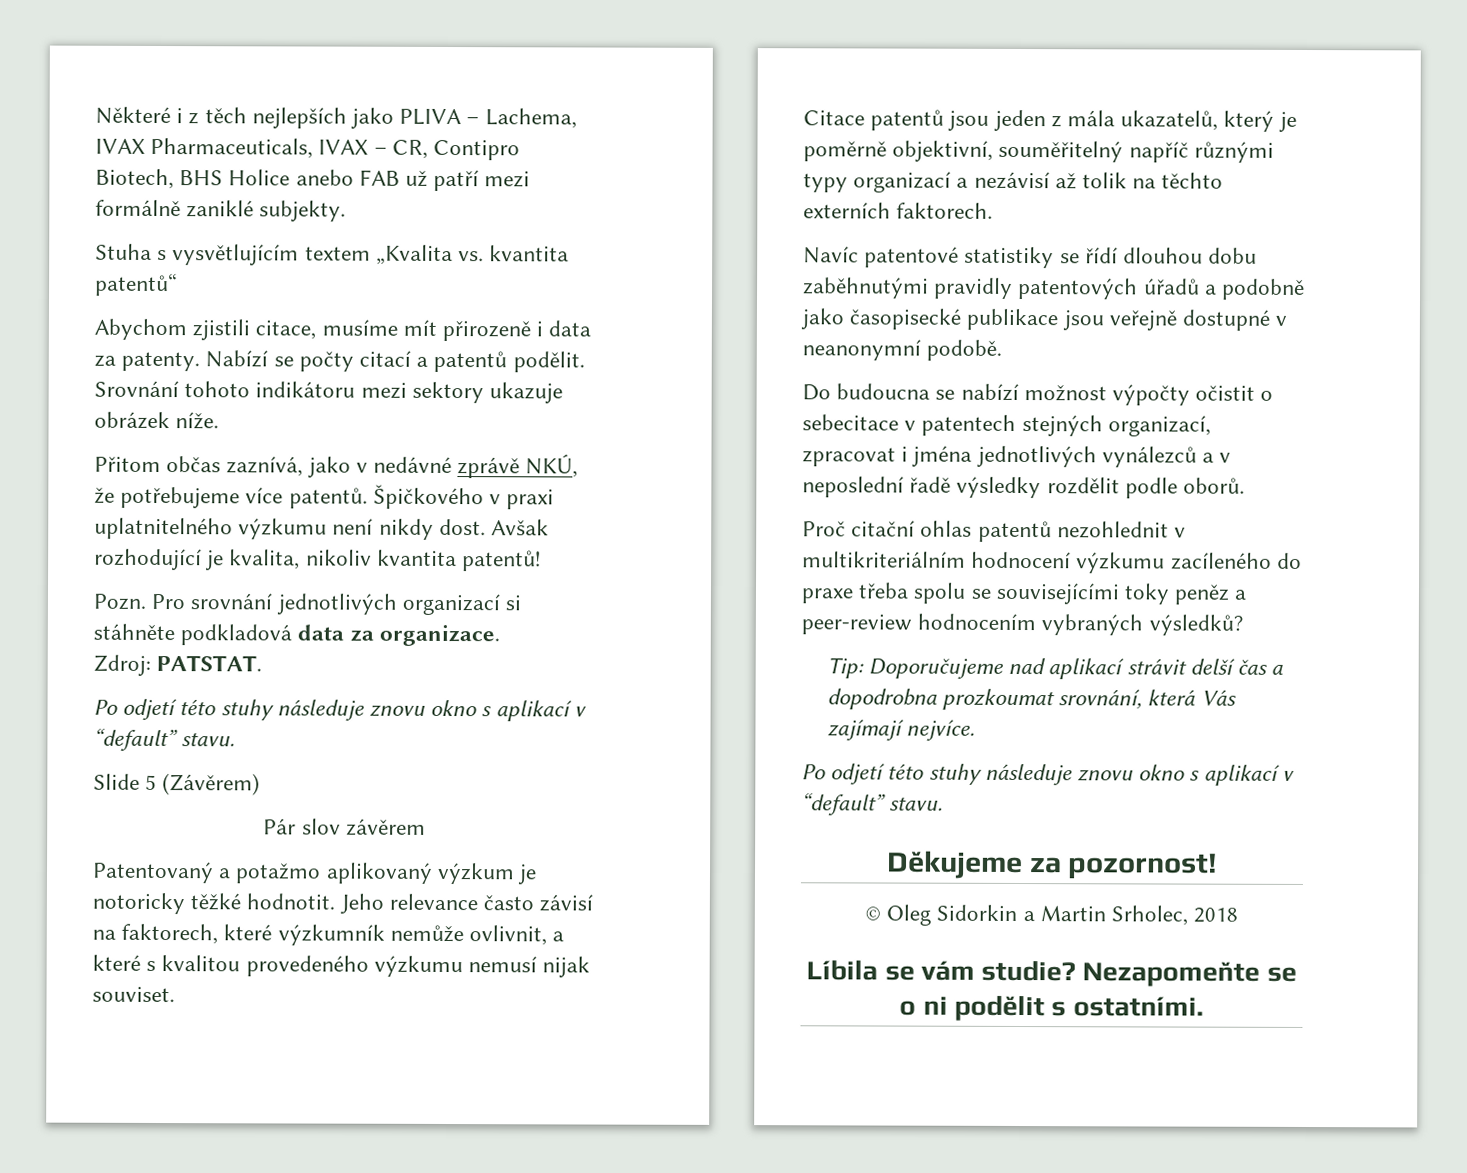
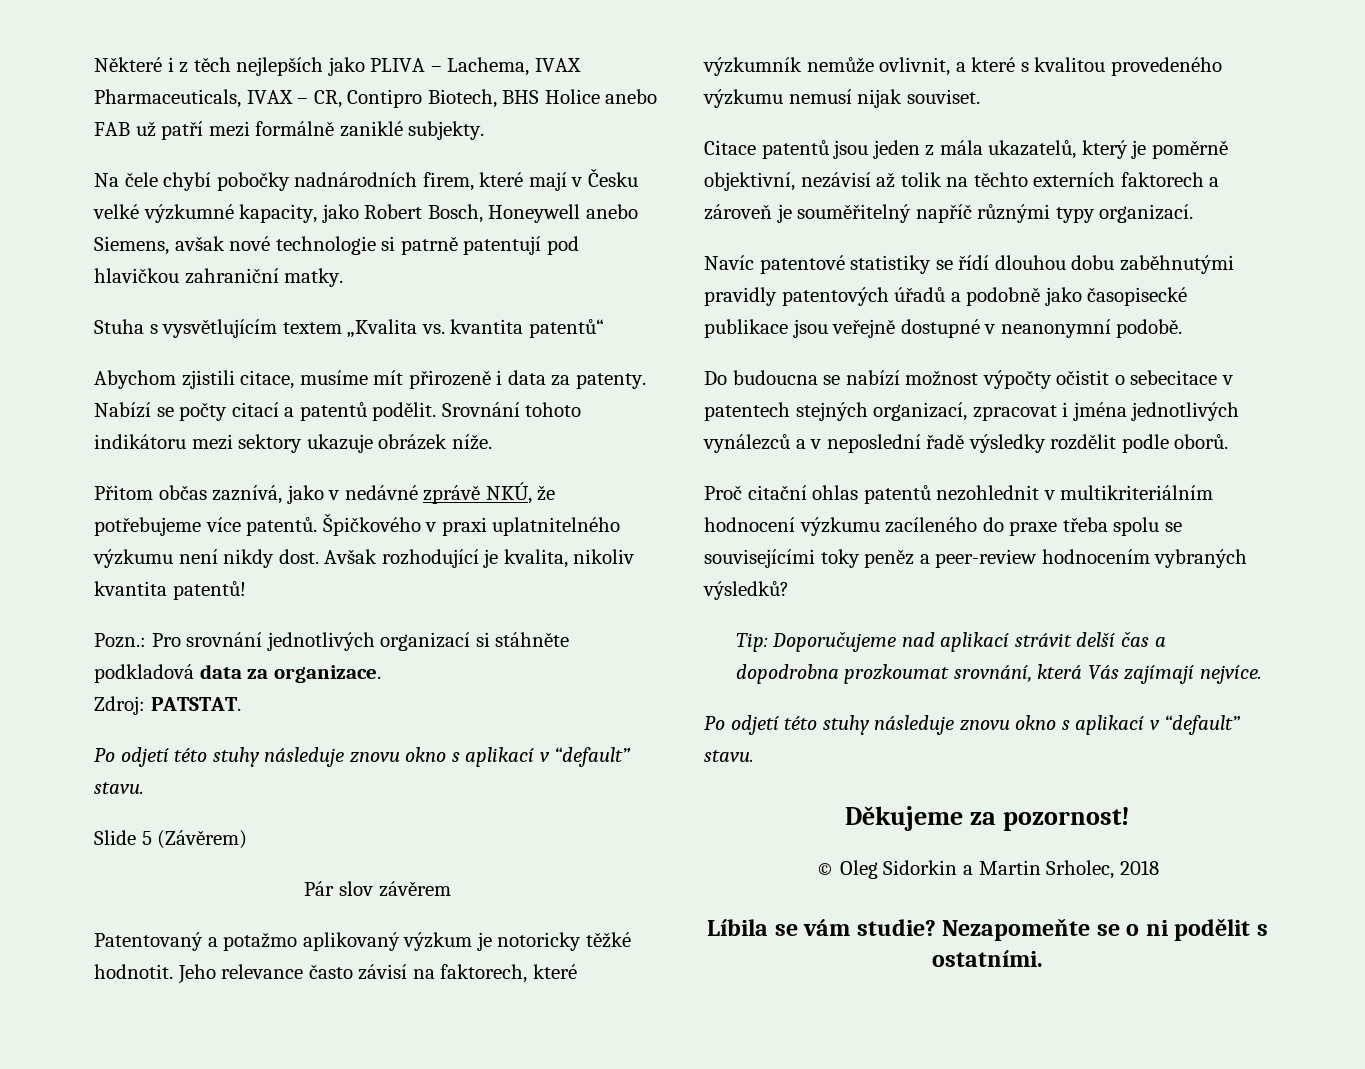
(347, 211) none -> [94,168,638,191] [93,204,638,223] [94,236,579,255] [94,268,344,287] // Na čele chybí pobočky nadnárodních firem, které mají v Česku velké výzkumné kapacity, jako Robert Bosch, Honeywell anebo Siemens, avšak nové technologie si patrně patentují pod hlavičkou zahraniční matky.
[93,593,146,610] Pozn. -> [94,633,146,648] Pozn.:
[998,140,1274,163] [803,171,969,193] souměřitelný napříč různými typy organizací a -> (795, 181) none
[896,202,994,219] faktorech. -> [1120,172,1220,187] [704,204,1194,223] faktorech a zároveň je souměřitelný napříč různými typy organizací.

